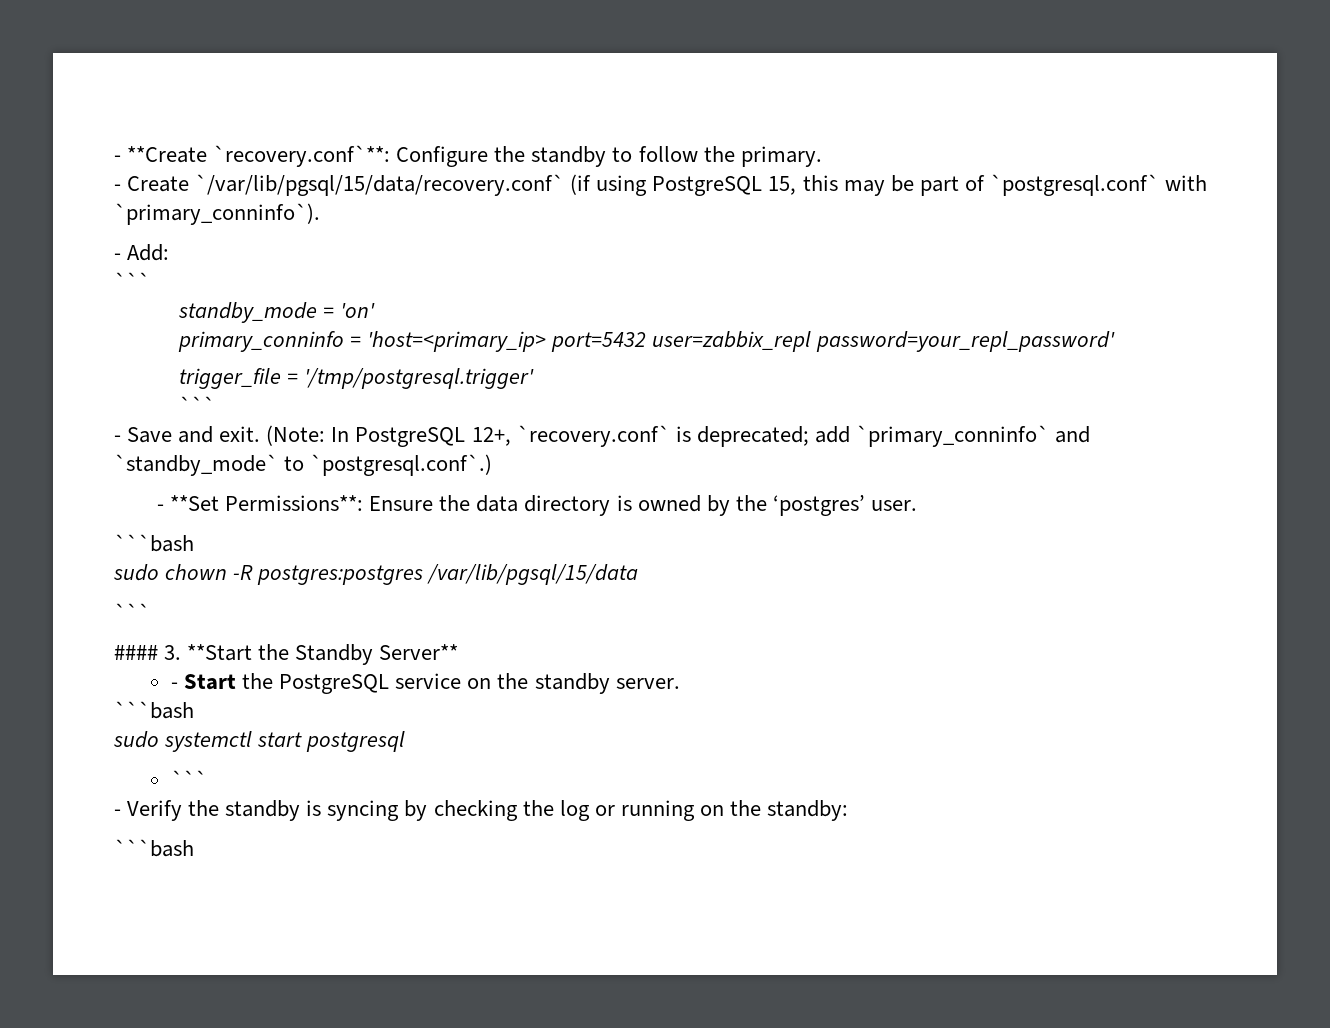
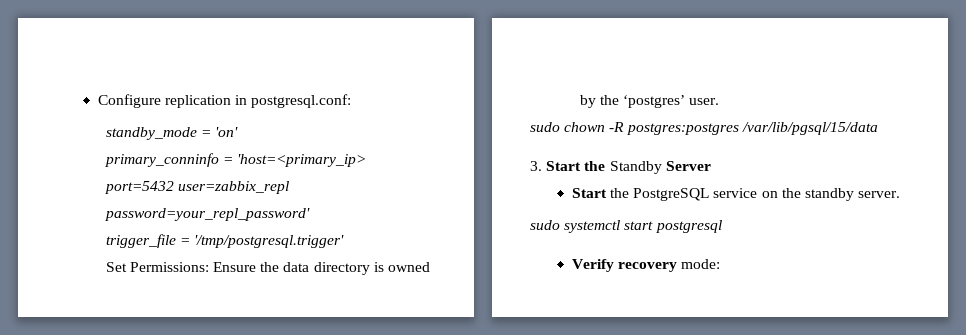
[114,145,822,167] [114,174,1207,196] [114,203,320,225] [114,244,170,261] [114,272,150,289] - **Create `recovery.conf`**: Configure the standby to follow the primary. // - Create `/var/lib/pgsql/15/data/recovery.conf` (if using PostgreSQL 15, this may be part of `postgresql.conf` with `primary_conninfo`). // - Add: // ``` -> [97,94,352,108] Configure replication in postgresql.conf:
[178,396,215,413] [114,425,1090,447] [114,454,493,476] [157,495,364,511] ``` // - Save and exit. (Note: In PostgreSQL 12+, `recovery.conf` is deprecated; add `primary_conninfo` and `standby_mode` to `postgresql.conf`.) // - **Set Permissions**: -> [105,262,209,272] Set Permissions:
[114,534,194,552] // ```bash -> (720, 101) none
[114,603,150,620] [114,644,459,665] [171,682,179,689] ``` // #### 3. **Start the Standby Server** // - -> [530,161,711,174] 3. Start the Standby Server //
[114,701,194,719] // ```bash -> (901, 194) none
[171,770,208,787] [114,800,849,821] [114,839,194,857] ``` // - Verify the standby is syncing by checking the log or running on the standby: // ```bash -> [571,259,721,272] Verify recovery mode:

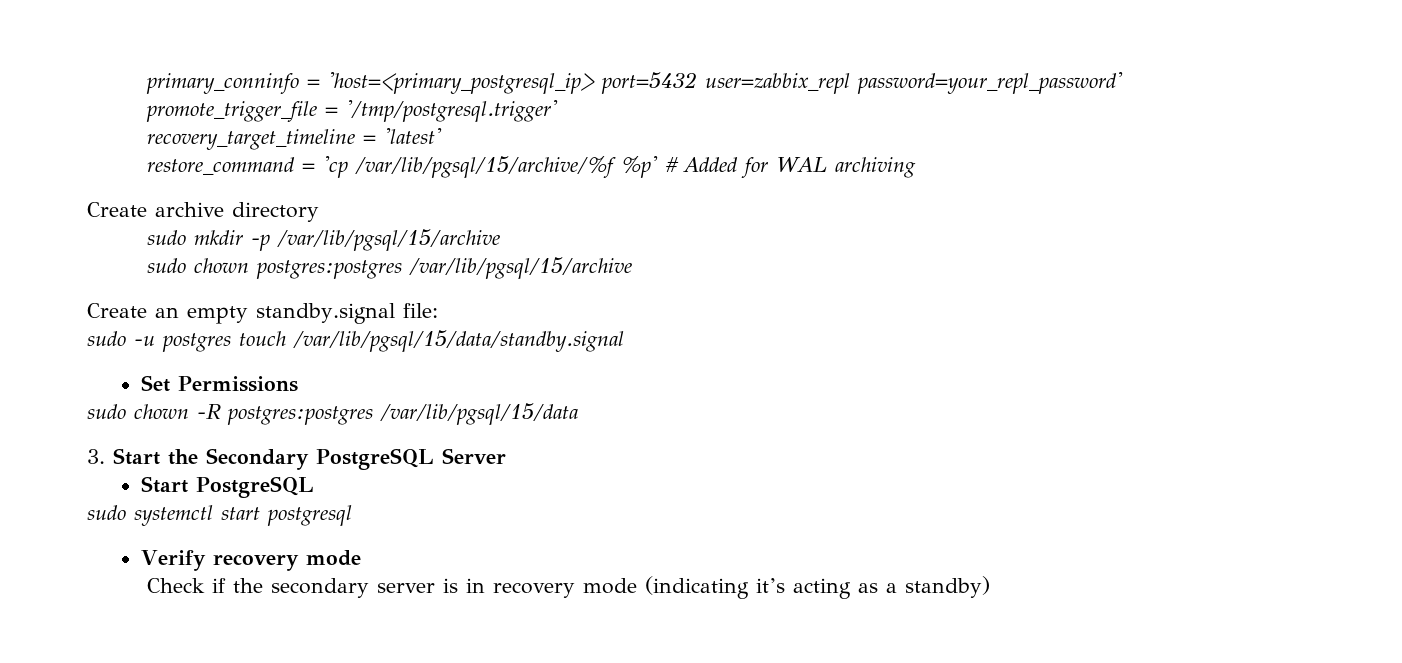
[97,94,352,108] [105,127,238,140] Configure replication in postgresql.conf: // standby_mode = 'on' // -> (146, 83) none
[236,154,366,167] 'host=<primary_ip> -> [328,72,596,94] 'host=<primary_postgresql_ip>
[105,234,176,248] trigger_file -> [146,101,318,122] promote_trigger_file
[105,262,430,275] [579,95,720,108] Set Permissions: Ensure the data directory is owned by the ‘postgres’ user. -> [147,128,443,150] [147,156,917,178] [87,202,319,222] [147,229,501,251] [147,257,633,279] [87,303,438,324] [87,330,624,352] [140,375,298,392] recovery_target_timeline = 'latest' // restore_command = 'cp /var/lib/pgsql/15/archive/%f %p' # Added for WAL archiving // Create archive directory // sudo mkdir -p /var/lib/pgsql/15/archive // sudo chown postgres:postgres /var/lib/pgsql/15/archive // Create an empty standby.signal file: // sudo -u postgres touch /var/lib/pgsql/15/data/standby.signal // Set Permissions
[609,161,662,174] Standby -> [206,448,434,470] Secondary PostgreSQL
[610,188,901,201] the PostgreSQL service on the standby server. -> [195,476,314,498] PostgreSQL
[681,259,721,269] mode: -> [305,550,361,566] [147,576,991,599] mode // Check if the secondary server is in recovery mode (indicating it’s acting as a standby)

